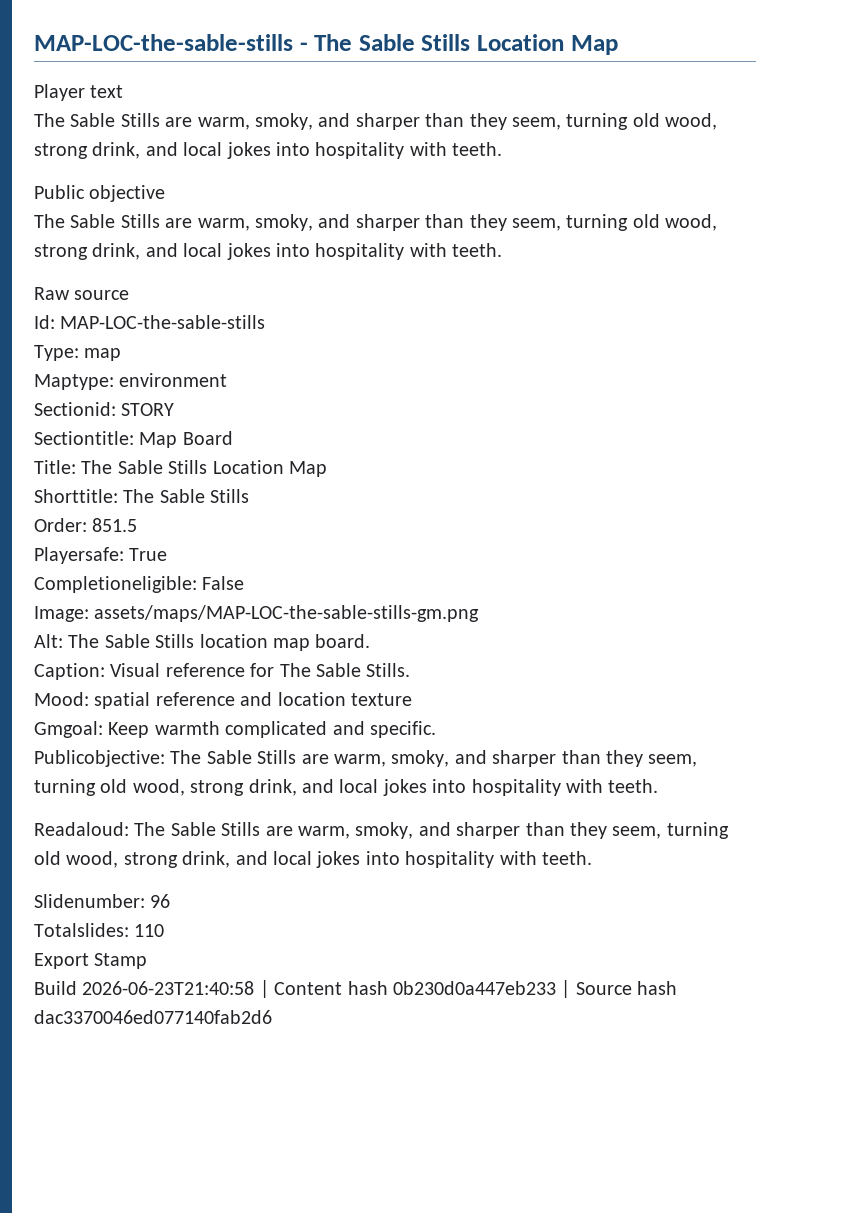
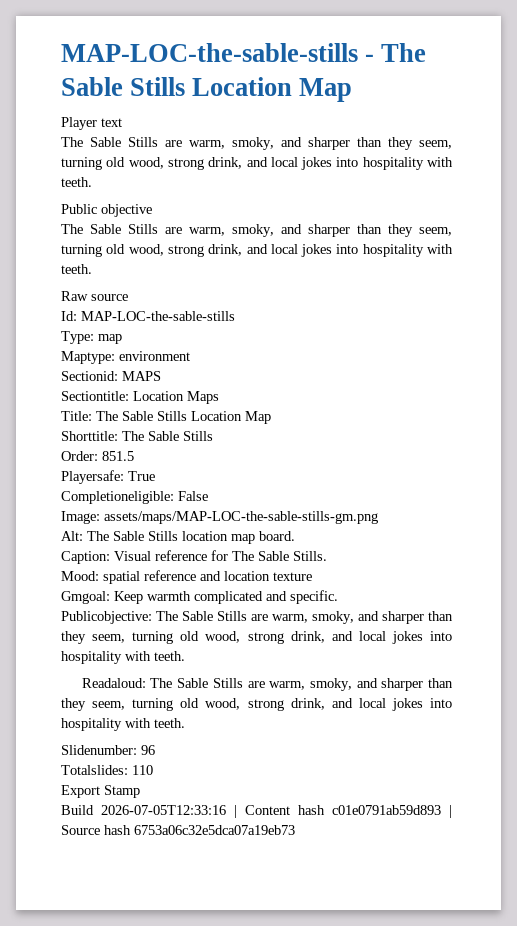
[121,403,175,416] STORY -> [122,371,161,381] MAPS
[139,431,233,448] Map Board -> [133,391,219,404] Location Maps
[82,981,255,995] 2026-06-23T21:40:58 -> [101,805,226,815] 2026-07-05T12:33:16
[393,981,556,995] 0b230d0a447eb233 -> [332,805,441,815] c01e0791ab59d893
[34,1010,272,1024] dac3370046ed077140fab2d6 -> [134,825,295,835] 6753a06c32e5dca07a19eb73

